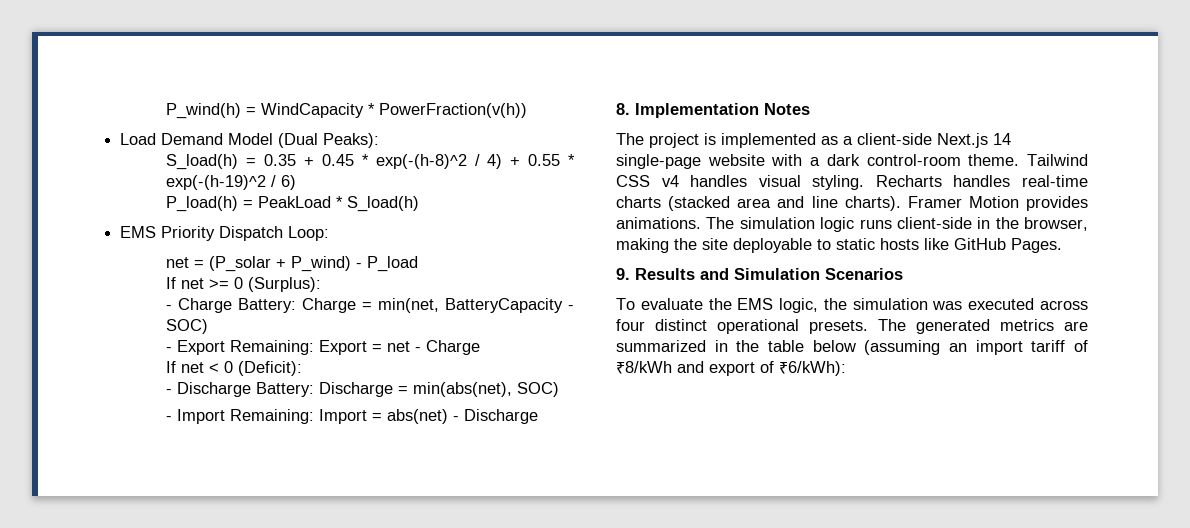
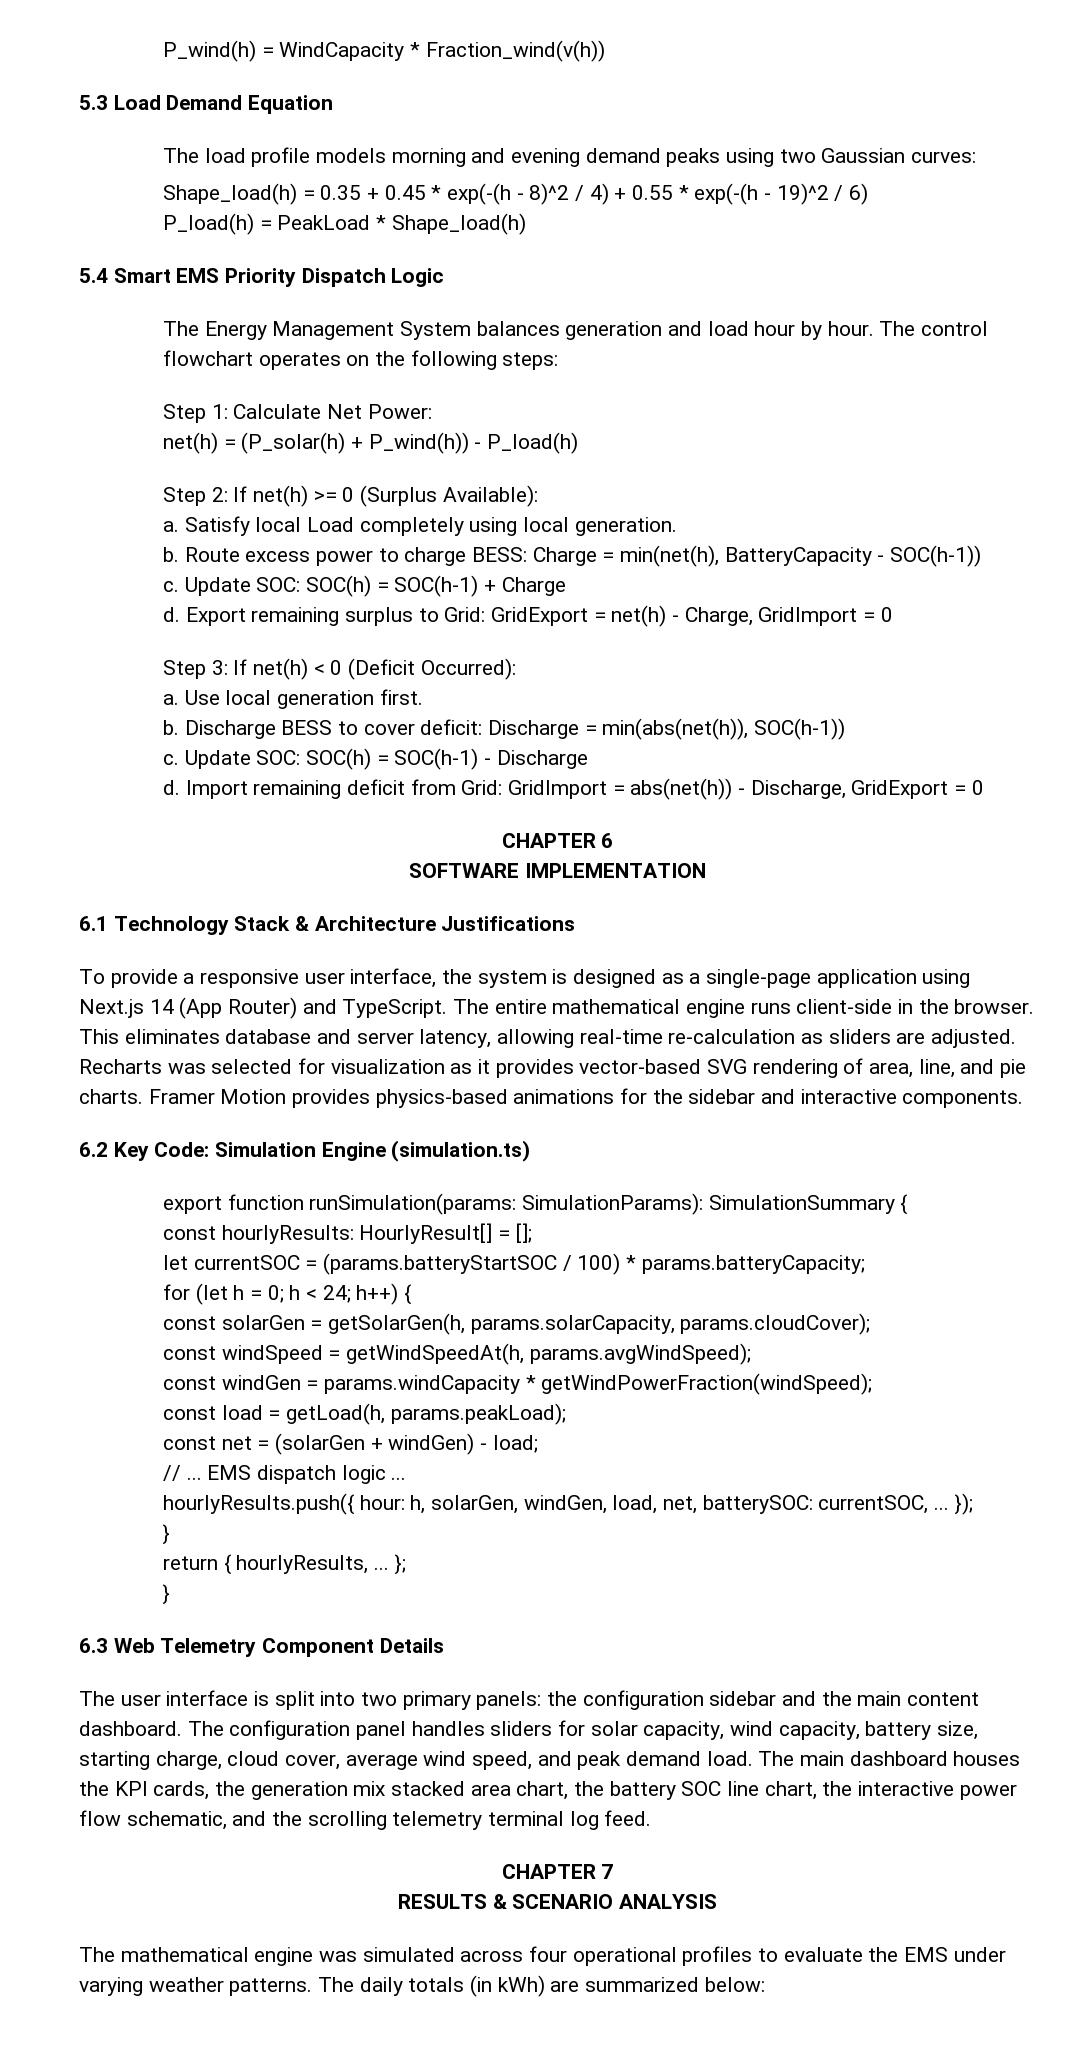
[379,103,528,118] [120,133,380,148] [166,154,239,170] PowerFraction(v(h)) // Load Demand Model (Dual Peaks): // S_load(h) -> [425,40,605,62] [79,95,334,114] [162,147,977,167] [162,183,297,205] Fraction_wind(v(h)) // 5.3 Load Demand Equation // The load profile models morning and evening demand peaks using two Gaussian curves: // Shape_load(h)
[375,154,467,169] exp(-(h-8)^2 -> [447,183,570,205] exp(-(h - 8)^2
[166,175,267,190] exp(-(h-19)^2 -> [694,183,829,205] exp(-(h - 19)^2
[347,196,420,212] [120,226,330,241] [166,256,419,272] [166,277,322,292] [166,298,297,313] S_load(h) // EMS Priority Dispatch Loop: // net = (P_solar + P_wind) - P_load // If net >= 0 (Surplus): // - Charge Battery: -> [391,213,526,235] [79,268,445,287] [162,321,989,340] [162,350,559,370] [162,404,432,423] [162,432,579,454] [162,485,538,507] [162,516,677,536] [162,547,528,566] Shape_load(h) // 5.4 Smart EMS Priority Dispatch Logic // The Energy Management System balances generation and load hour by hour. The control flowchart operates on the following steps: // Step 1: Calculate Net Power: // net(h) = (P_solar(h) + P_wind(h)) - P_load(h) // Step 2: If net(h) >= 0 (Surplus Available): // a. Satisfy local Load completely using local generation. // b. Route excess power to charge BESS:
[378,298,440,313] min(net, -> [620,545,720,567] min(net(h),
[166,319,209,334] [166,340,481,355] [166,361,303,376] [166,382,560,397] [166,409,539,424] [616,103,810,118] [616,133,1011,148] [616,154,1088,169] [616,175,1088,190] [616,196,1088,211] [616,217,1088,232] [616,238,1062,253] [616,268,903,280] [616,298,1088,313] [616,319,1088,334] [616,340,1088,355] [616,361,846,376] SOC) // - Export Remaining: Export = net - Charge // If net < 0 (Deficit): // - Discharge Battery: Discharge = min(abs(net), SOC) // - Import Remaining: Import = abs(net) - Discharge // 8. Implementation Notes // The project is implemented as a client-side Next.js 14 single-page website with a dark control-room theme. Tailwind CSS v4 handles visual styling. Recharts handles real-time charts (stacked area and line charts). Framer Motion provides animations. The simulation logic runs client-side in the browser, making the site deployable to static hosts like GitHub Pages. // 9. Results and Simulation Scenarios // To evaluate the EMS logic, the simulation was executed across four distinct operational presets. The generated metrics are summarized in the table below (assuming an import tariff of ₹8/kWh and export of ₹6/kWh): -> [890,545,982,567] [162,575,566,597] [162,605,893,627] [162,658,516,680] [162,689,423,709] [162,718,846,740] [162,748,588,770] [162,778,984,800] [501,833,614,848] [409,863,706,878] [79,916,576,935] [79,968,971,988] [79,997,1035,1019] [79,1029,1017,1048] [79,1058,1027,1078] [79,1088,1024,1108] [79,1140,531,1162] [162,1193,909,1215] [162,1223,532,1244] [162,1253,865,1275] [162,1283,413,1305] [162,1313,871,1335] [162,1343,751,1365] [162,1373,873,1395] [162,1403,566,1425] [162,1433,538,1455] [162,1465,407,1484] [162,1493,973,1515] [161,1524,170,1545] [162,1554,406,1575] [161,1584,170,1605] [79,1638,444,1657] [79,1690,980,1710] [79,1720,979,1740] [79,1751,1021,1770] [79,1781,1017,1800] [79,1810,652,1830] [501,1864,614,1879] [397,1894,718,1909] [79,1946,1006,1966] [79,1975,765,1997] SOC(h-1)) // c. Update SOC: SOC(h) = SOC(h-1) + Charge // d. Export remaining surplus to Grid: GridExport = net(h) - Charge, GridImport = 0 // Step 3: If net(h) < 0 (Deficit Occurred): // a. Use local generation first. // b. Discharge BESS to cover deficit: Discharge = min(abs(net(h)), SOC(h-1)) // c. Update SOC: SOC(h) = SOC(h-1) - Discharge // d. Import remaining deficit from Grid: GridImport = abs(net(h)) - Discharge, GridExport = 0 // CHAPTER 6 // SOFTWARE IMPLEMENTATION // 6.1 Technology Stack & Architecture Justifications // To provide a responsive user interface, the system is designed as a single-page application using Next.js 14 (App Router) and TypeScript. The entire mathematical engine runs client-side in the browser. This eliminates database and server latency, allowing real-time re-calculation as sliders are adjusted. Recharts was selected for visualization as it provides vector-based SVG rendering of area, line, and pie charts. Framer Motion provides physics-based animations for the sidebar and interactive components. // 6.2 Key Code: Simulation Engine (simulation.ts) // export function runSimulation(params: SimulationParams): SimulationSummary { // const hourlyResults: HourlyResult[] = []; // let currentSOC = (params.batteryStartSOC / 100) * params.batteryCapacity; // for (let h = 0; h < 24; h++) { // const solarGen = getSolarGen(h, params.solarCapacity, params.cloudCover); // const windSpeed = getWindSpeedAt(h, params.avgWindSpeed); // const windGen = params.windCapacity * getWindPowerFraction(windSpeed); // const load = getLoad(h, params.peakLoad); // const net = (solarGen + windGen) - load; // // ... EMS dispatch logic ... // hourlyResults.push({ hour: h, solarGen, windGen, load, net, batterySOC: currentSOC, ... }); // } // return { hourlyResults, ... }; // } // 6.3 Web Telemetry Component Details // The user interface is split into two primary panels: the configuration sidebar and the main content dashboard. The configuration panel handles sliders for solar capacity, wind capacity, battery size, starting charge, cloud cover, average wind speed, and peak demand load. The main dashboard houses the KPI cards, the generation mix stacked area chart, the battery SOC line chart, the interactive power flow schematic, and the scrolling telemetry terminal log feed. // CHAPTER 7 // RESULTS & SCENARIO ANALYSIS // The mathematical engine was simulated across four operational profiles to evaluate the EMS under varying weather patterns. The daily totals (in kWh) are summarized below:

